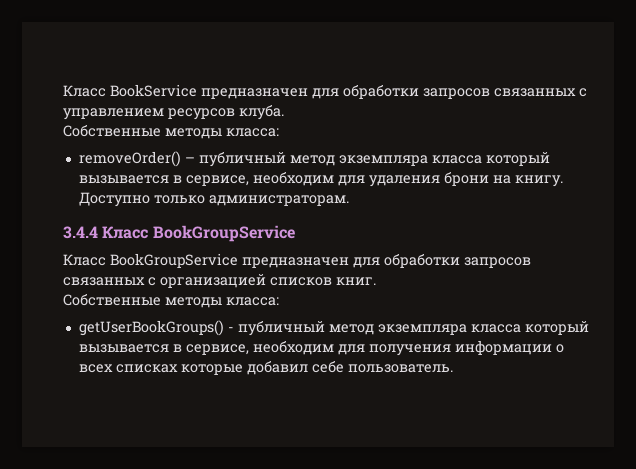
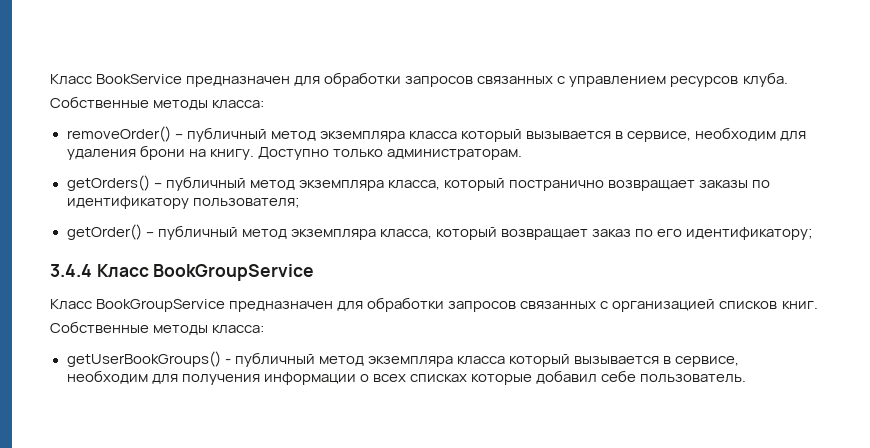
(349, 200) none -> [66,175,770,191] [66,196,300,209] [66,224,814,240] // getOrders() – публичный метод экземпляра класса, который постранично возвращает заказы по идентификатору пользователя; // getOrder() – публичный метод экземпляра класса, который возвращает заказ по его идентификатору;

